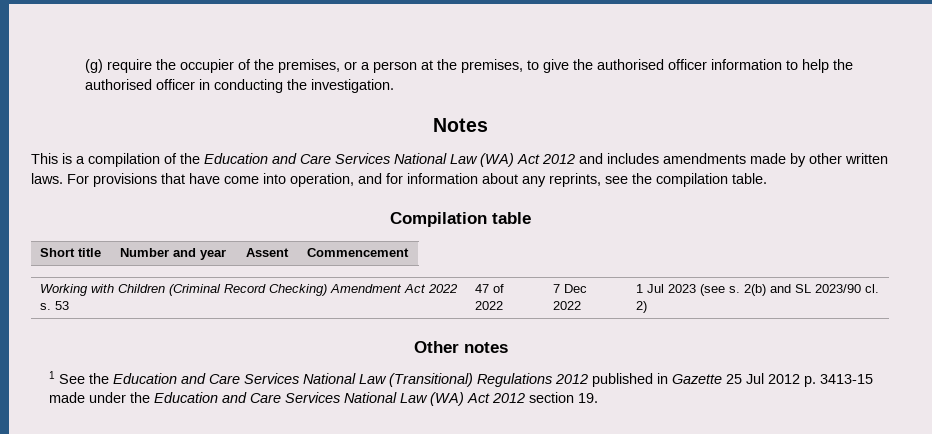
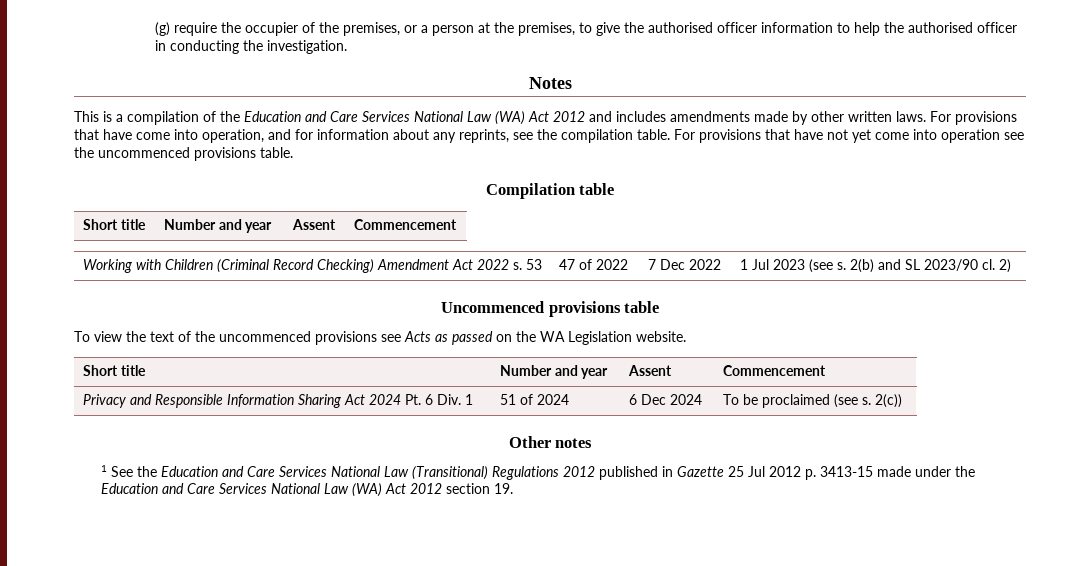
(767, 178) none -> [674,129,1024,143] [74,147,293,161] For provisions that have not yet come into operation see the uncommenced provisions table.
(648, 307) none -> [441,301,659,317] [74,331,686,345] [82,365,146,376] [499,365,609,379] [627,365,672,376] [722,365,826,376] [82,394,473,408] [499,394,569,405] [628,394,702,405] [722,394,902,408] // Uncommenced provisions table // To view the text of the uncommenced provisions see Acts as passed on the WA Legislation website. // Short title | Number and year | Assent | Commencement // Privacy and Responsible Information Sharing Act 2024 Pt. 6 Div. 1 | 51 of 2024 | 6 Dec 2024 | To be proclaimed (see s. 2(c))

